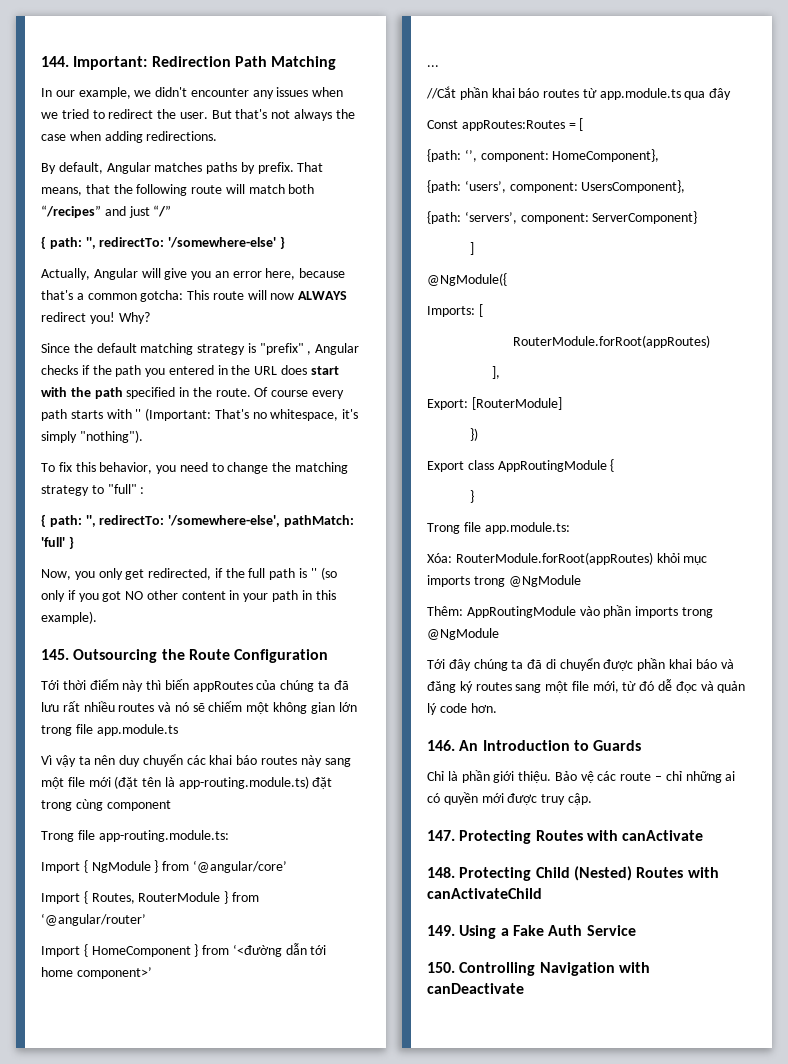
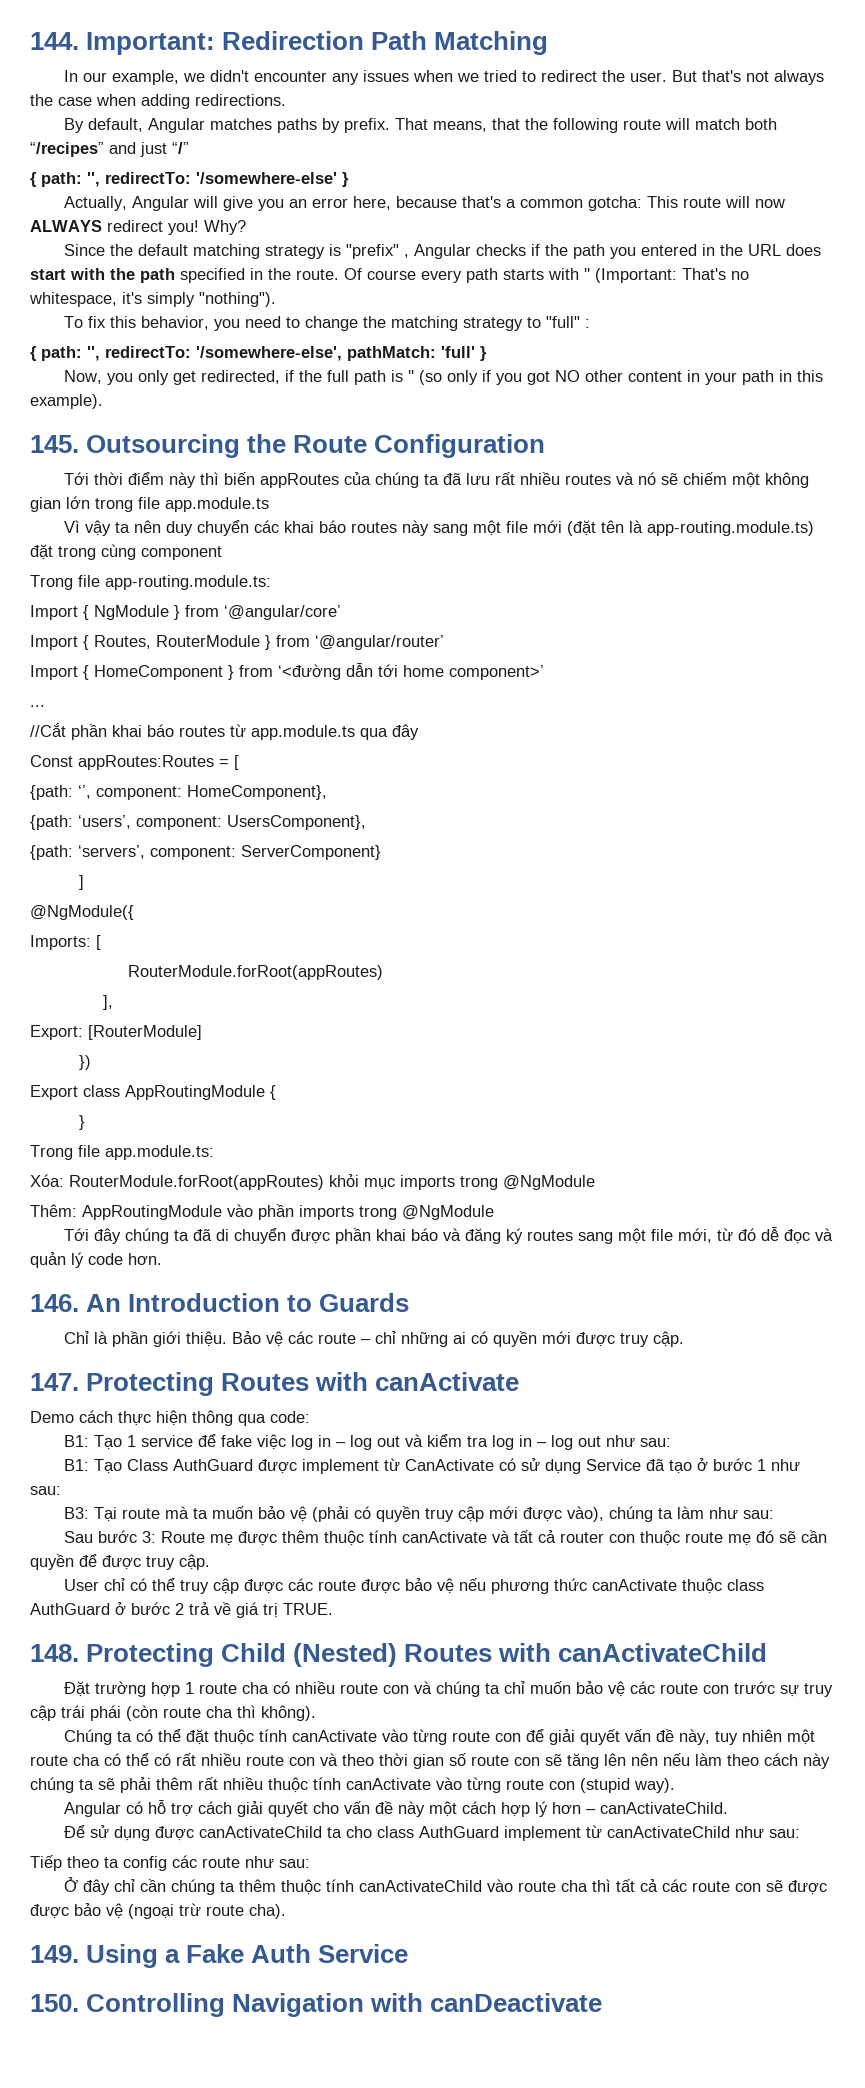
(704, 835) none -> [30,1410,310,1426] [63,1434,671,1450] [63,1458,800,1474] [30,1486,61,1495] [63,1506,774,1522] [63,1530,827,1546] [30,1554,210,1570] [63,1578,764,1594] [30,1602,333,1618] // Demo cách thực hiện thông qua code: // B1: Tạo 1 service để fake việc log in – log out và kiểm tra log in – log out như sau: // B1: Tạo Class AuthGuard được implement từ CanActivate có sử dụng Service đã tạo ở bước 1 như sau: // B3: Tại route mà ta muốn bảo vệ (phải có quyền truy cập mới được vào), chúng ta làm như sau: // Sau bước 3: Route mẹ được thêm thuộc tính canActivate và tất cả router con thuộc route mẹ đó sẽ cần quyền để được truy cập. // User chỉ có thể truy cập được các route được bảo vệ nếu phương thức canActivate thuộc class AuthGuard ở bước 2 trả về giá trị TRUE.
(542, 893) none -> [63,1681,833,1697] [30,1705,316,1721] [63,1729,815,1745] [30,1753,830,1769] [30,1777,675,1793] [63,1800,728,1817] [63,1825,800,1841] [30,1855,310,1871] [63,1877,827,1895] [30,1903,286,1919] // Đặt trường hợp 1 route cha có nhiều route con và chúng ta chỉ muốn bảo vệ các route con trước sự truy cập trái phái (còn route cha thì không). // Chúng ta có thể đặt thuộc tính canActivate vào từng route con để giải quyết vấn đề này, tuy nhiên một route cha có thể có rất nhiều route con và theo thời gian số route con sẽ tăng lên nên nếu làm theo cách này chúng ta sẽ phải thêm rất nhiều thuộc tính canActivate vào từng route con (stupid way). // Angular có hỗ trợ cách giải quyết cho vấn đề này một cách hợp lý hơn – canActivateChild. // Để sử dụng được canActivateChild ta cho class AuthGuard implement từ canActivateChild như sau: // Tiếp theo ta config các route như sau: // Ở đây chỉ cần chúng ta thêm thuộc tính canActivateChild vào route cha thì tất cả các route con sẽ được được bảo vệ (ngoại trừ route cha).

